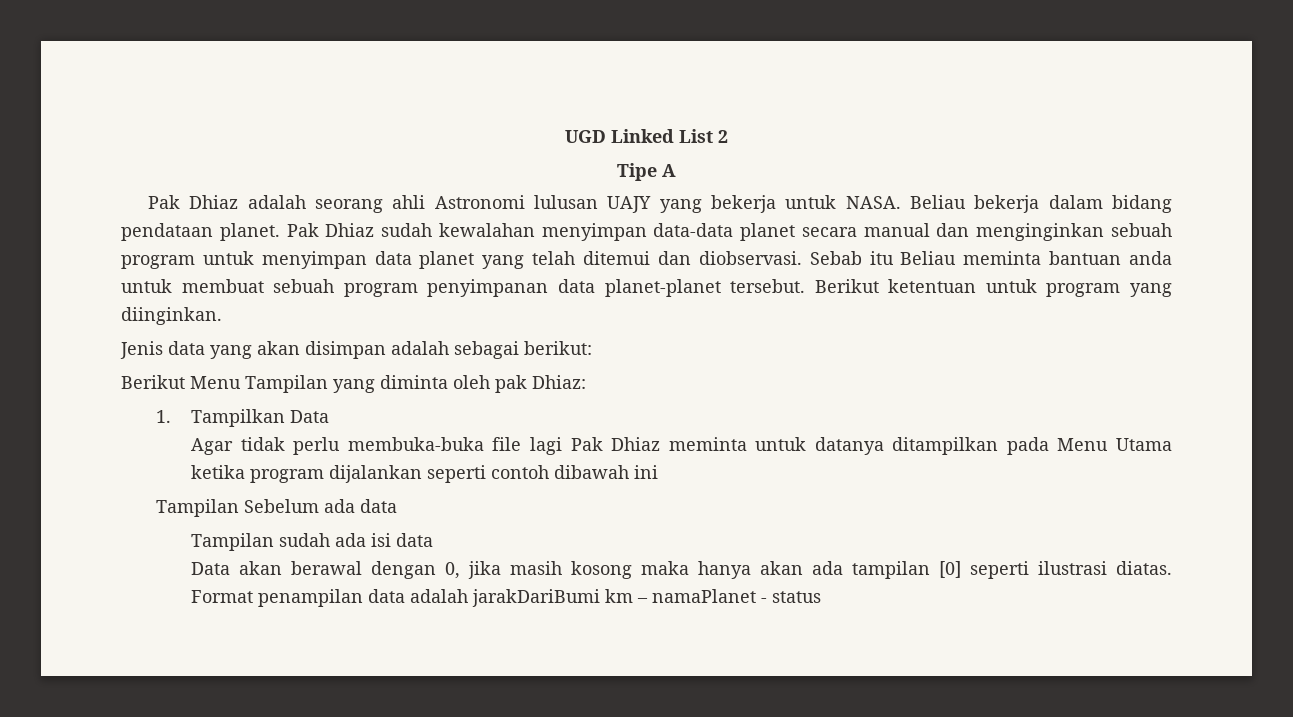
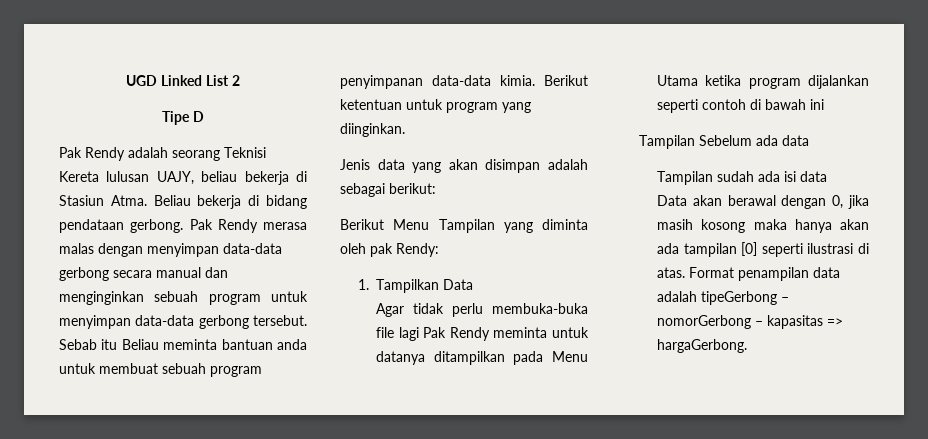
[662,164,676,177] [147,195,239,209] A // Pak Dhiaz -> [193,111,204,122] [59,147,125,161] D // Pak Rendy
[392,195,901,213] ahli Astronomi lulusan UAJY yang bekerja untuk NASA. -> [224,147,266,158] [59,171,307,185] [59,195,147,206] Teknisi Kereta lulusan UAJY, beliau bekerja di Stasiun Atma.
[1048,195,1103,209] dalam -> [248,195,260,206] di
[219,223,796,241] planet. Pak Dhiaz sudah kewalahan menyimpan data-data planet -> [130,219,307,233] [59,243,282,257] [59,267,109,281] gerbong. Pak Rendy merasa malas dengan menyimpan data-data gerbong
[374,251,802,269] data planet yang telah ditemui dan diobservasi. -> [135,315,307,329] data-data gerbong tersebut.
[557,279,806,297] data planet-planet tersebut. -> [432,75,535,86] data-data kimia.
[532,375,586,389] Dhiaz: -> [396,243,439,257] Rendy:
[611,437,661,451] Dhiaz -> [449,327,490,341] Rendy
[554,465,630,479] dibawah -> [750,99,807,110] di bawah
[1115,561,1172,575] diatas. -> [858,243,869,254] [657,267,686,278] di atas.
[472,589,822,607] jarakDariBumi km – namaPlanet - status -> [701,291,790,305] [657,315,844,329] [657,339,748,353] tipeGerbong – nomorGerbong – kapasitas => hargaGerbong.

